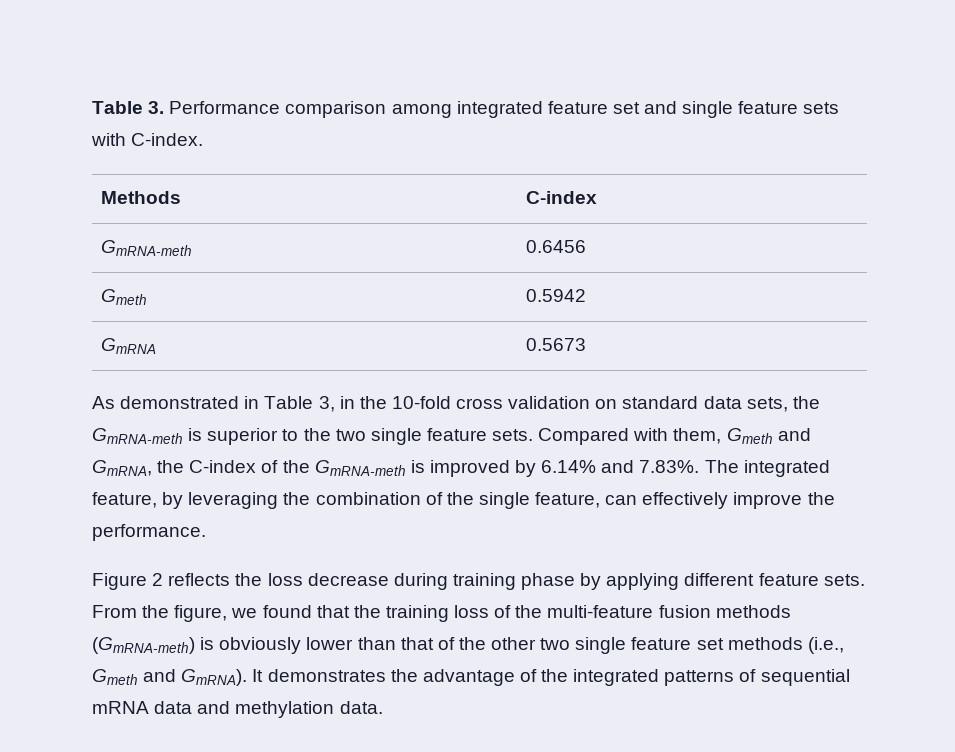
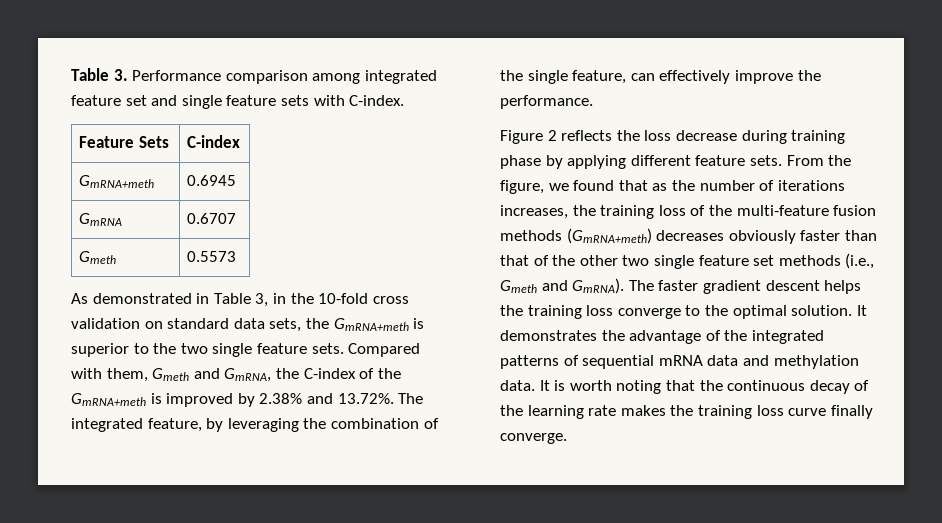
[101,191,182,204] Methods -> [79,136,169,148] Feature Sets
[101,240,193,256] [526,240,587,253] [101,289,148,305] [526,289,587,302] [101,338,157,354] [526,338,587,351] GmRNA-meth | 0.6456 // Gmeth | 0.5942 // GmRNA | 0.5673 -> [79,175,155,188] [187,175,237,186] [79,213,123,226] [187,213,237,224] [79,251,117,264] [187,251,237,262] GmRNA+meth | 0.6945 // GmRNA | 0.6707 // Gmeth | 0.5573
[92,428,183,444] GmRNA-meth -> [333,318,409,331] GmRNA+meth
[314,460,406,476] GmRNA-meth -> [71,393,146,406] GmRNA+meth
[541,460,700,473] 6.14% and 7.83%. -> [259,393,394,404] 2.38% and 13.72%.
(350, 611) none -> [652,180,845,191] [500,205,568,219] as the number of iterations increases,
[92,637,354,654] (GmRNA-meth) is obviously lower -> [566,228,841,244] (GmRNA+meth) decreases obviously faster
(248, 677) none -> [628,280,862,294] [500,305,853,319] The faster gradient descent helps the training loss converge to the optimal solution.
(383, 707) none -> [539,380,870,394] [500,405,873,419] [500,433,567,444] It is worth noting that the continuous decay of the learning rate makes the training loss curve finally converge.

